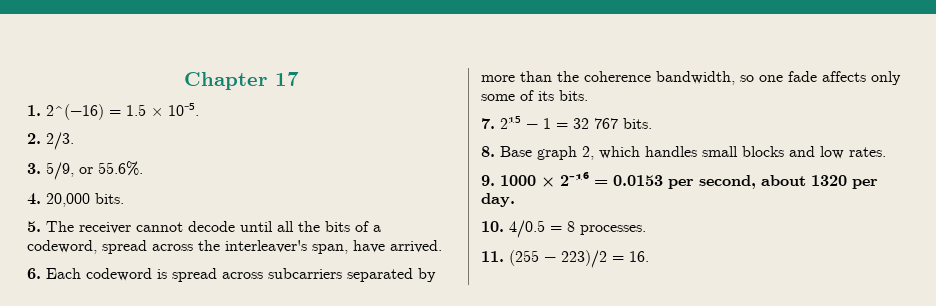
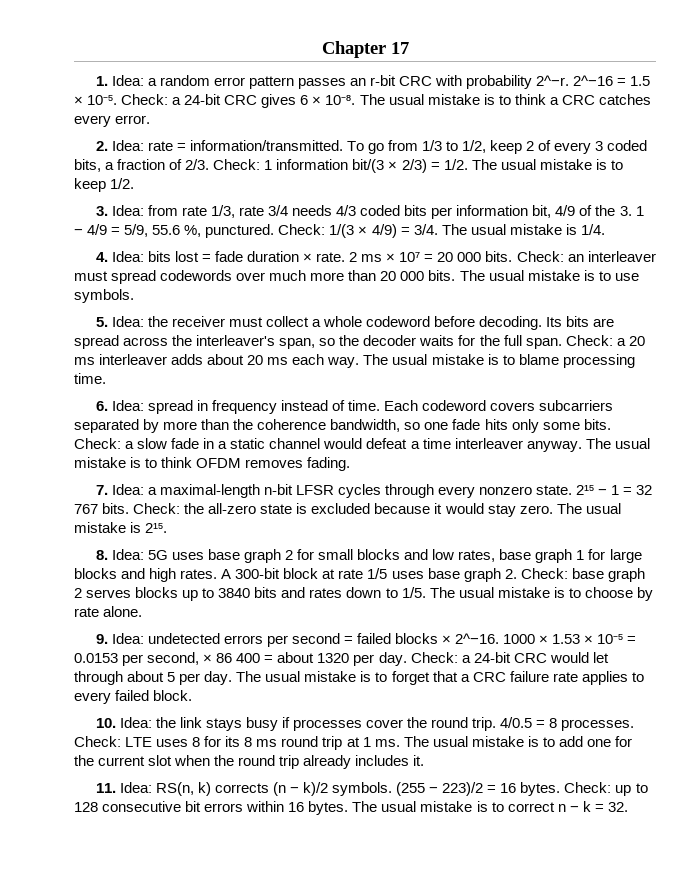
[46,103,199,120] [27,132,74,150] [27,161,143,180] [27,193,124,207] [27,221,381,234] [27,240,97,254] 2^(−16) = 1.5 × 10⁻⁵. // 2. 2/3. // 3. 5/9, or 55.6%. // 4. 20,000 bits. // 5. The receiver cannot decode until all the bits of a codeword, -> [111,75,651,89] [74,94,651,108] [74,115,151,127] [95,140,648,154] [74,159,623,173] [74,178,135,192] [95,205,644,219] [74,224,605,238] [95,251,656,262] [74,270,639,284] [74,289,134,303] [95,316,615,330] Idea: a random error pattern passes an r-bit CRC with probability 2^−r. 2^−16 = 1.5 × 10⁻⁵. Check: a 24-bit CRC gives 6 × 10⁻⁸. The usual mistake is to think a CRC catches every error. // 2. Idea: rate = information/transmitted. To go from 1/3 to 1/2, keep 2 of every 3 coded bits, a fraction of 2/3. Check: 1 information bit/(3 × 2/3) = 1/2. The usual mistake is to keep 1/2. // 3. Idea: from rate 1/3, rate 3/4 needs 4/3 coded bits per information bit, 4/9 of the 3. 1 − 4/9 = 5/9, 55.6 %, punctured. Check: 1/(3 × 4/9) = 3/4. The usual mistake is 1/4. // 4. Idea: bits lost = fade duration × rate. 2 ms × 10⁷ = 20 000 bits. Check: an interleaver must spread codewords over much more than 20 000 bits. The usual mistake is to use symbols. // 5. Idea: the receiver must collect a whole codeword before decoding. Its bits are
[353,240,442,253] [27,268,263,282] have arrived. // 6. Each codeword is spread across -> [319,335,645,349] [74,354,635,368] [74,373,106,384] [95,400,536,414] so the decoder waits for the full span. Check: a 20 ms interleaver adds about 20 ms each way. The usual mistake is to blame processing time. // 6. Idea: spread in frequency instead of time. Each codeword covers
[822,71,866,82] affects -> [484,419,508,430] hits
[520,90,588,101] [481,118,495,129] of its bits. // 7. -> [583,419,611,430] [74,438,650,452] [74,457,351,471] [95,484,573,498] bits. Check: a slow fade in a static channel would defeat a time interleaver anyway. The usual mistake is to think OFDM removes fading. // 7. Idea: a maximal-length n-bit LFSR cycles through every nonzero state.
[481,146,886,160] [481,172,878,189] [481,193,515,207] [481,220,646,238] [481,250,649,268] // 8. Base graph 2, which handles small blocks and low rates. // 9. 1000 × 2⁻¹⁶ = 0.0153 per second, about 1320 per day. // 10. 4/0.5 = 8 processes. // 11. (255 − 223)/2 = 16. -> [133,503,621,517] [74,522,168,533] [95,549,642,563] [74,568,645,582] [74,587,653,601] [74,606,143,617] [95,633,637,647] [74,652,609,666] [74,671,644,685] [74,690,193,704] [95,717,635,731] [74,736,633,750] [74,755,425,769] [95,782,648,796] [74,801,628,815] Check: the all-zero state is excluded because it would stay zero. The usual mistake is 2¹⁵. // 8. Idea: 5G uses base graph 2 for small blocks and low rates, base graph 1 for large blocks and high rates. A 300-bit block at rate 1/5 uses base graph 2. Check: base graph 2 serves blocks up to 3840 bits and rates down to 1/5. The usual mistake is to choose by rate alone. // 9. Idea: undetected errors per second = failed blocks × 2^−16. 1000 × 1.53 × 10⁻⁵ = 0.0153 per second, × 86 400 = about 1320 per day. Check: a 24-bit CRC would let through about 5 per day. The usual mistake is to forget that a CRC failure rate applies to every failed block. // 10. Idea: the link stays busy if processes cover the round trip. 4/0.5 = 8 processes. Check: LTE uses 8 for its 8 ms round trip at 1 ms. The usual mistake is to add one for the current slot when the round trip already includes it. // 11. Idea: RS(n, k) corrects (n − k)/2 symbols. (255 − 223)/2 = 16 bytes. Check: up to 128 consecutive bit errors within 16 bytes. The usual mistake is to correct n − k = 32.

